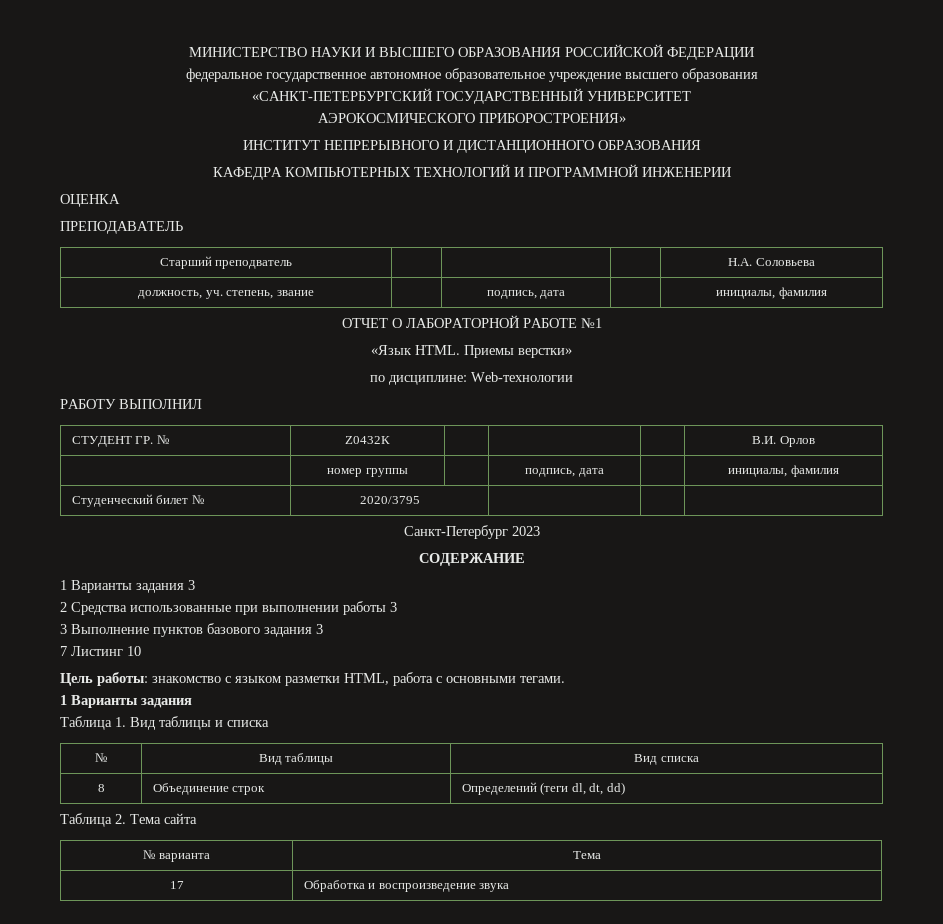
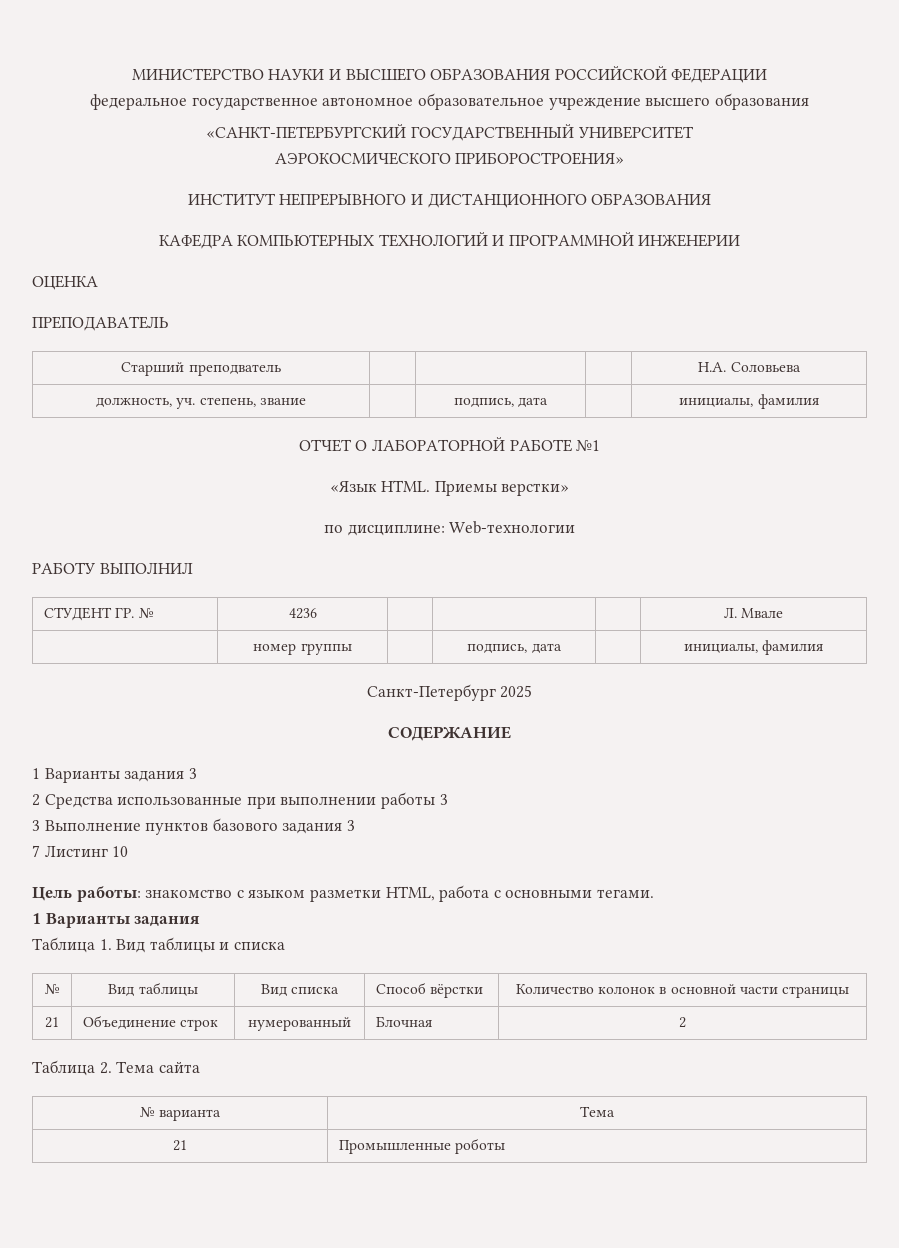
[345,436,391,444] [752,436,815,447] Z0432К | | | | В.И. Орлов -> [288,608,317,619] [723,607,784,618] 4236 | | | | Л. Мвале
[71,494,204,507] [359,496,420,504] // Студенческий билет № | 2020/3795 | | | -> (824, 647) none
[511,526,540,536] 2023 -> [500,685,533,698] 2025
[97,784,105,792] [152,783,266,795] [461,782,625,795] // 8 | Объединение строк | Определений (теги dl, dt, dd) -> [376,982,484,998] [516,984,849,998] [45,1017,59,1028] [83,1015,219,1031] [248,1017,351,1031] [376,1016,433,1027] [679,1017,686,1028] | Способ вёрстки | Количество колонок в основной части страницы // 21 | Объединение строк | нумерованный | Блочная | 2
[169,881,184,889] [303,880,510,892] 17 | Обработка и воспроизведение звука -> [173,1140,187,1151] [339,1138,506,1154] 21 | Промышленные роботы

